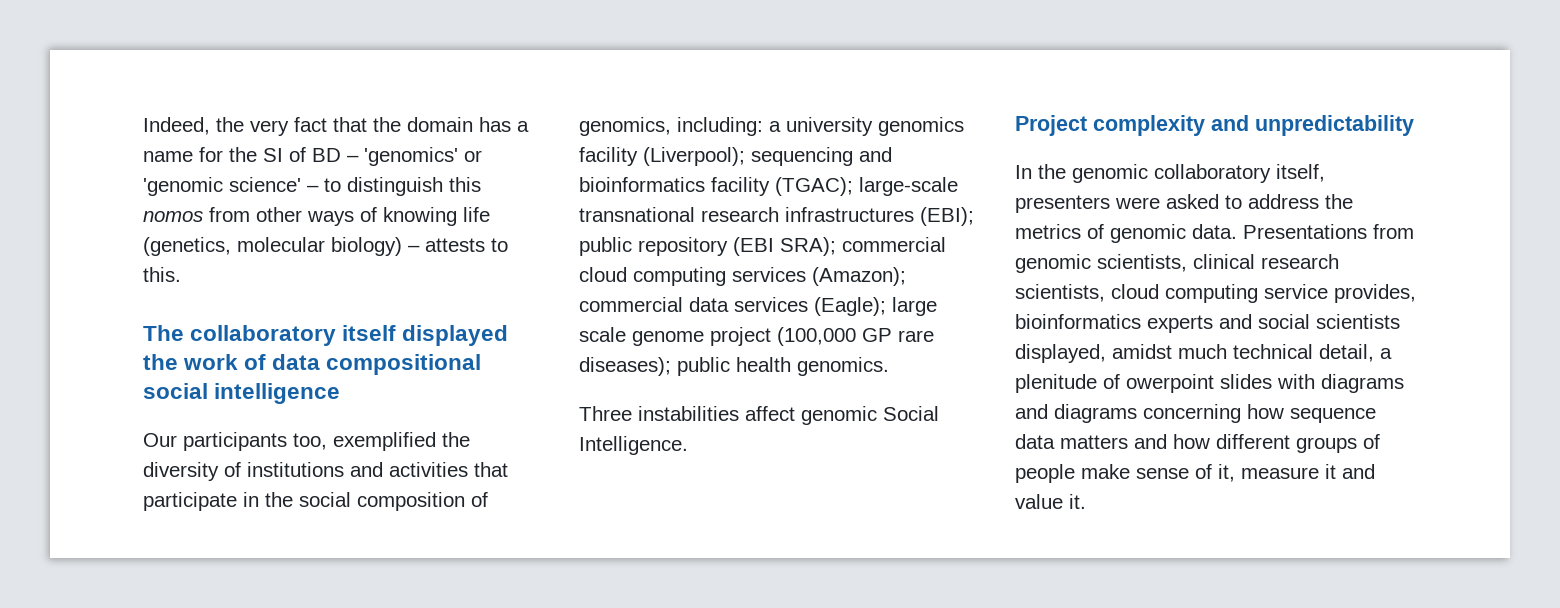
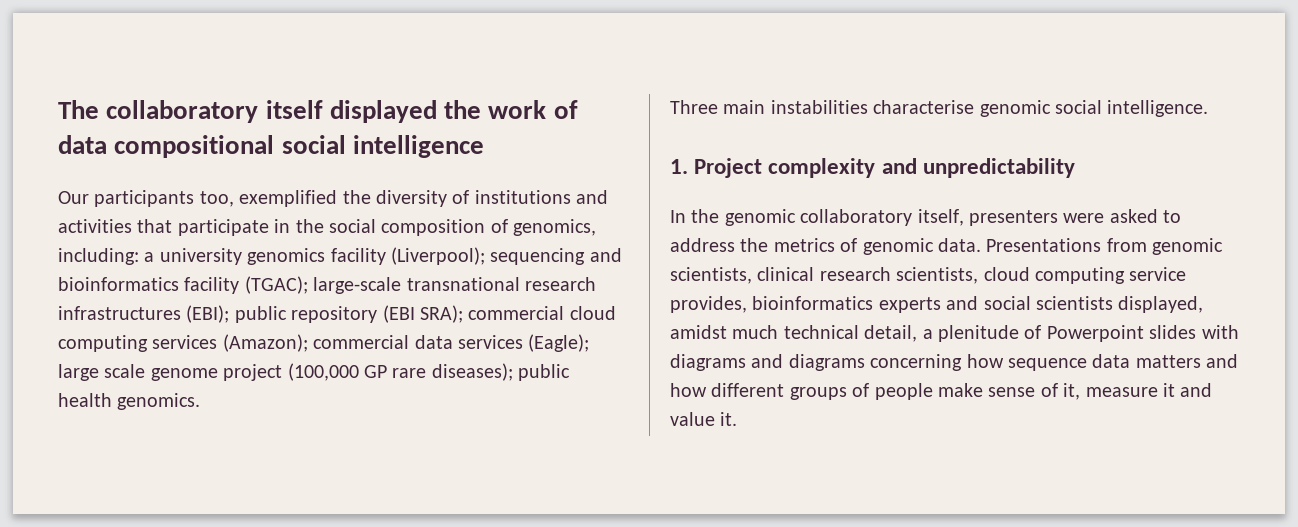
[143,117,529,136] [143,147,482,166] [143,177,481,196] [143,207,490,226] [143,237,508,256] [143,267,181,282] Indeed, the very fact that the domain has a name for the SI of BD – 'genomics' or 'genomic science' – to distinguish this nomos from other ways of knowing life (genetics, molecular biology) – attests to this. // -> (58, 109) none
[638,406,939,425] [579,436,688,455] instabilities affect genomic Social Intelligence. // -> [723,100,1209,117] [670,159,688,174] main instabilities characterise genomic social intelligence. // 1.
[1126,374,1214,393] owerpoint -> [1046,325,1144,342] Powerpoint

